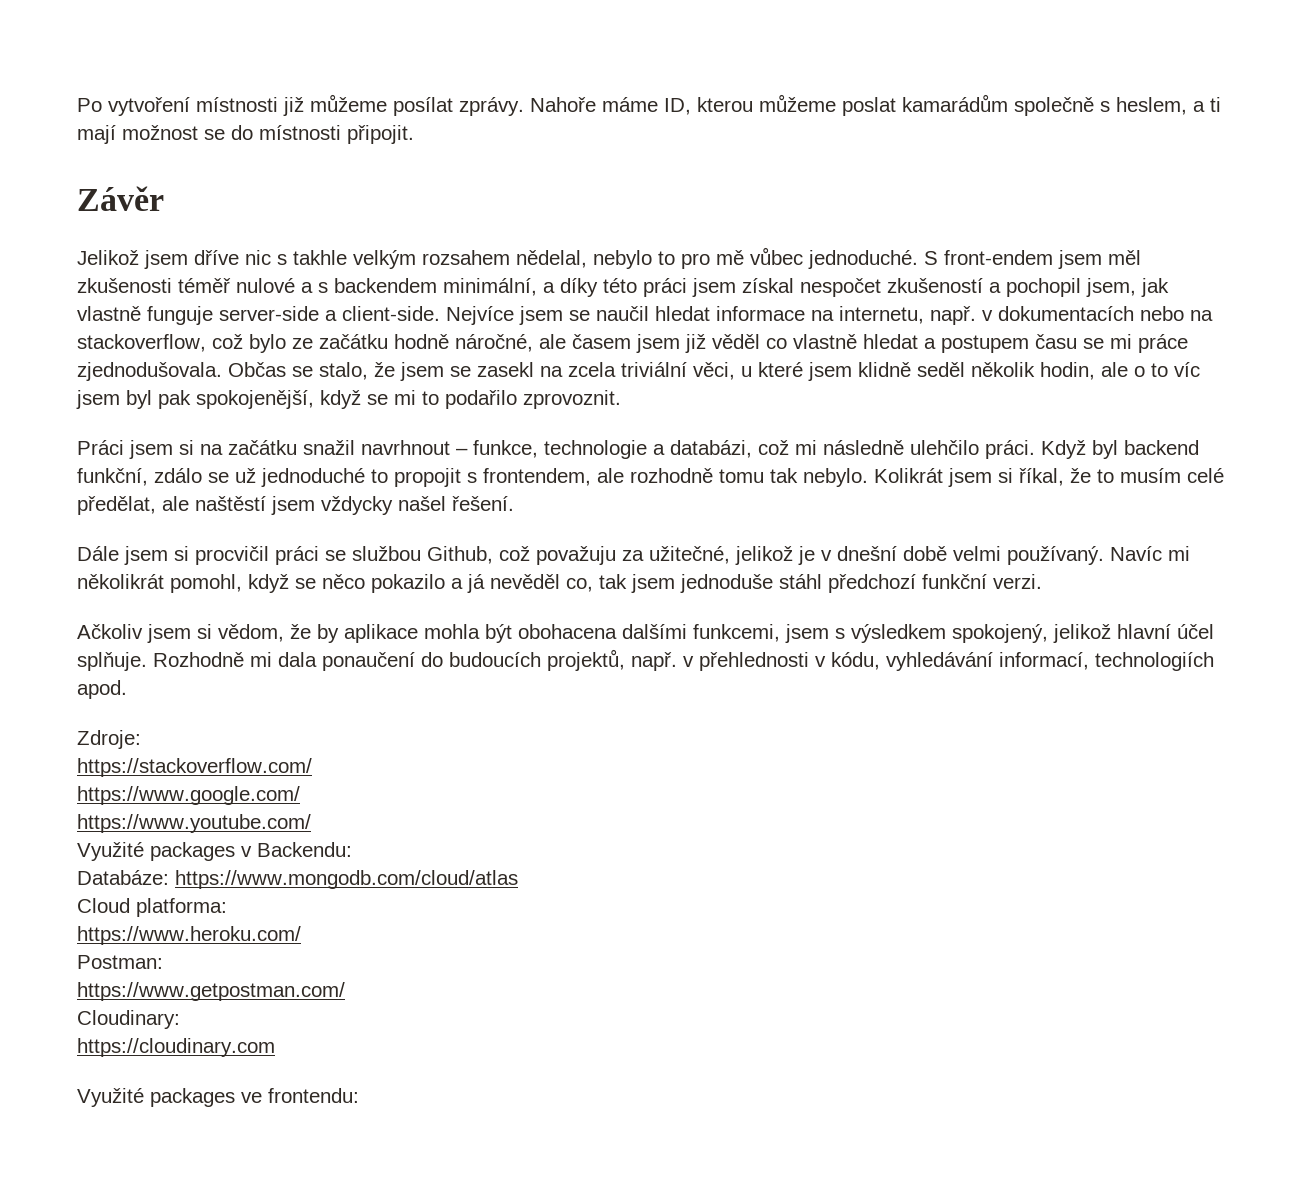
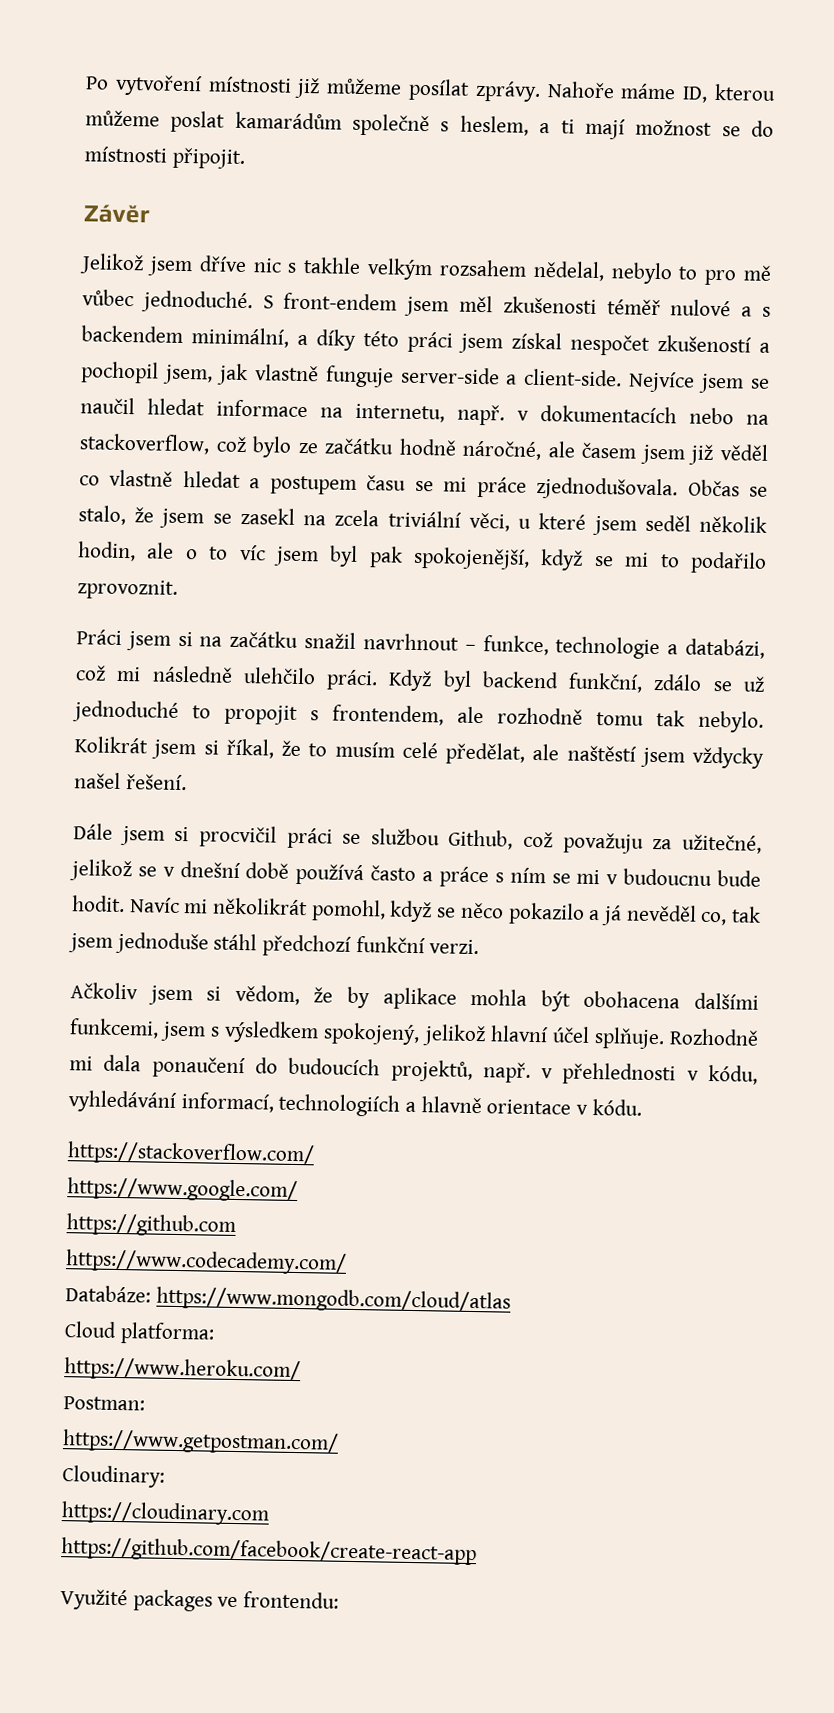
[858,362,911,377] klidně -> (637, 525) none
[798,546,815,565] je -> [137,866,157,877] se
[953,546,1104,565] velmi používaný. -> [295,863,762,888] [72,895,125,913] používá často a práce s ním se mi v budoucnu bude hodit.
[77,680,127,699] [77,730,141,749] [77,758,312,777] [77,786,300,805] [77,814,311,833] [77,842,352,861] apod. // Zdroje: // https://stackoverflow.com/ // https://www.google.com/ // https://www.youtube.com/ // Využité packages v Backendu: -> [405,1096,642,1116] [67,1141,315,1167] [67,1177,298,1203] [66,1213,236,1237] [65,1249,347,1275] a hlavně orientace v kódu. // https://stackoverflow.com/ // https://www.google.com/ // https://github.com // https://www.codecademy.com/
(275, 1047) none -> [61,1537,477,1566] // https://github.com/facebook/create-react-app

